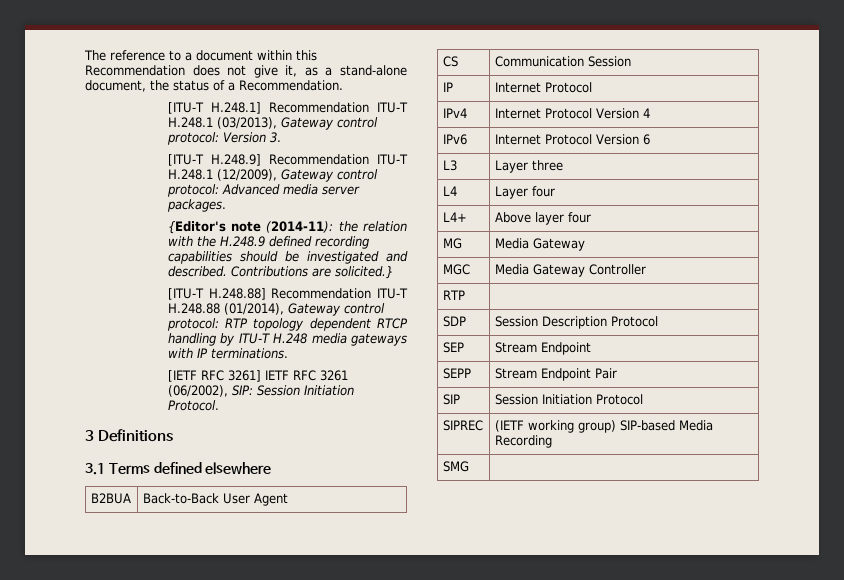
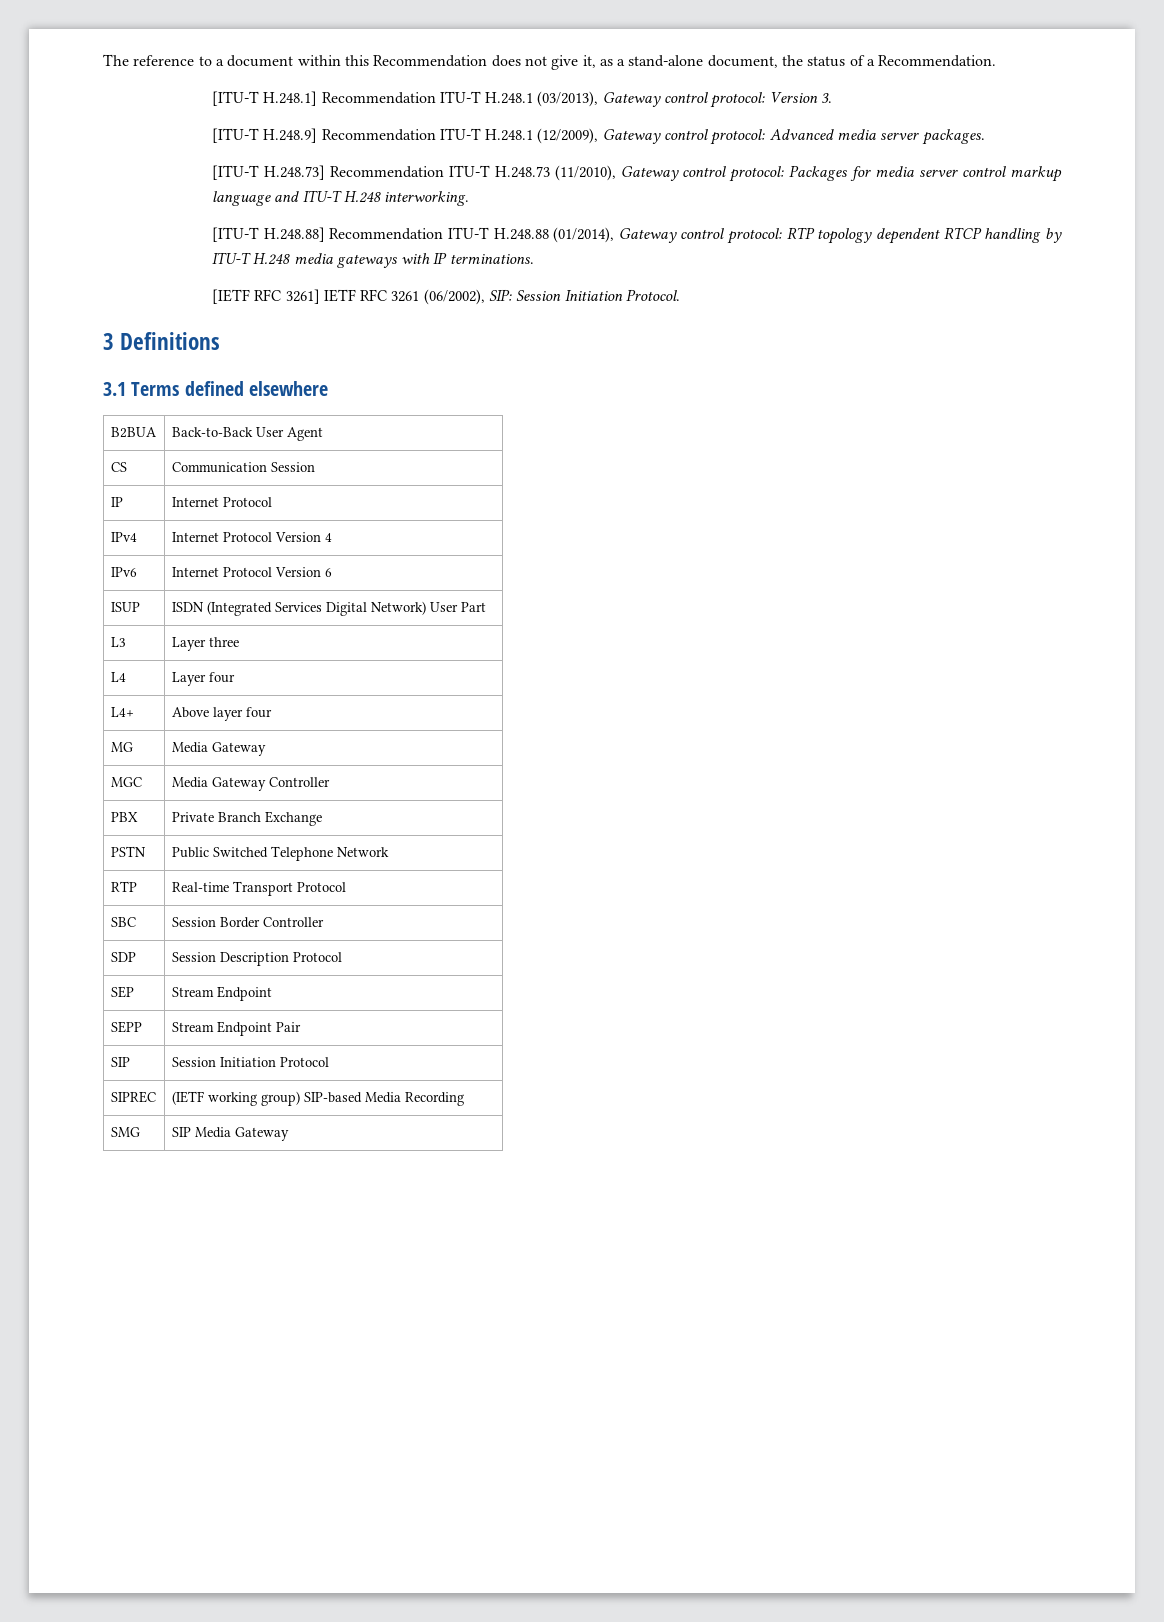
[167,221,408,234] [167,236,369,249] [167,251,409,264] [167,266,393,279] {Editor's note (2014-11): the relation with the H.248.9 defined recording capabilities should be investigated and described. Contributions are solicited.} -> [211,165,1062,182] [211,190,470,206] [ITU-T H.248.73] Recommendation ITU-T H.248.73 (11/2010), Gateway control protocol: Packages for media server control markup language and ITU-T H.248 interworking.
(650, 139) none -> [110,602,140,612] [171,601,486,616] // ISUP | ISDN (Integrated Services Digital Network) User Part
[442,290,465,300] RTP | -> [110,812,138,822] [171,811,322,826] [110,846,146,857] [171,846,389,861] [110,881,137,892] [171,881,346,896] [110,917,136,927] [171,917,324,928] PBX | Private Branch Exchange // PSTN | Public Switched Telephone Network // RTP | Real-time Transport Protocol // SBC | Session Border Controller
(469, 466) none -> [171,1127,289,1141] SIP Media Gateway

